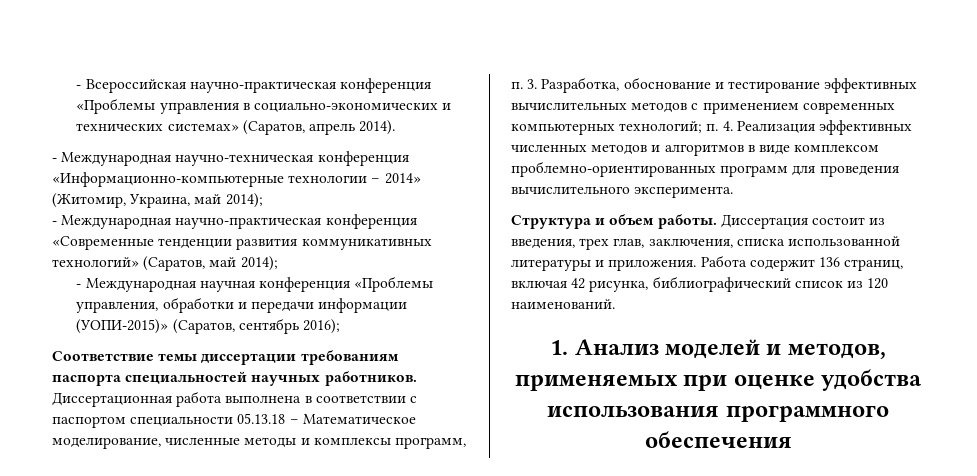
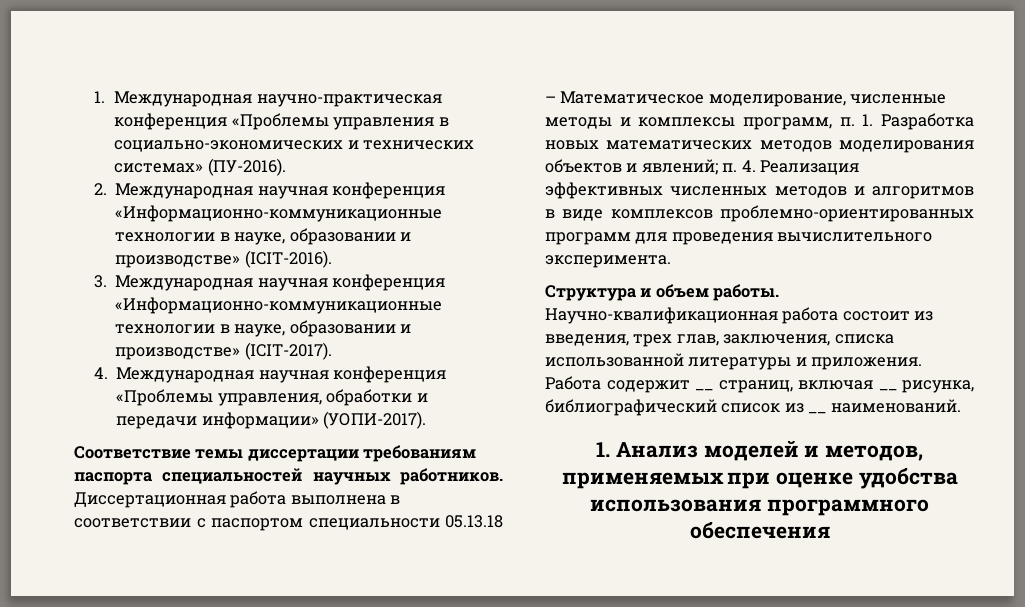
[76,79,186,93] - Всероссийская -> [94,91,253,107] 1. Международная
[242,120,396,135] [52,151,409,166] [52,172,421,187] [52,193,263,208] [52,214,417,229] [52,236,432,250] [52,256,278,271] [76,284,82,288] (Саратов, апрель 2014). // - Международная научно-техническая конференция «Информационно-компьютерные технологии – 2014» (Житомир, Украина, май 2014); // - Международная научно-практическая конференция «Современные тенденции развития коммуникативных технологий» (Саратов, май 2014); // - -> [207,158,286,176] [94,182,446,199] [115,205,443,222] [115,228,412,245] [115,250,332,268] [94,274,446,291] [115,297,443,314] [115,320,412,337] [115,342,332,360] [94,367,109,379] (ПУ-2016). // 2. Международная научная конференция «Информационно-коммуникационные технологии в науке, образовании и производстве» (ICIT-2016). // 3. Международная научная конференция «Информационно-коммуникационные технологии в науке, образовании и производстве» (ICIT-2017). // 4.
[318,298,408,313] [76,318,340,334] информации (УОПИ-2015)» (Саратов, сентябрь 2016); -> [201,411,427,429] информации» (УОПИ-2017).
[527,77,918,93] [511,102,895,114] [511,121,703,135] 3. Разработка, обоснование и тестирование эффективных вычислительных методов с применением современных компьютерных технологий; -> [862,113,974,130] [545,140,974,153] [545,159,718,175] 1. Разработка новых математических методов моделирования объектов и явлений;
[794,145,880,152] комплексом -> [610,209,713,219] комплексов
[720,214,808,229] Диссертация -> [545,307,839,324] Научно-квалификационная работа
[818,257,840,267] 136 -> [695,389,713,391] __
[571,278,586,289] 42 -> [878,389,897,391] __
[867,278,889,289] 120 -> [808,412,827,414] __

